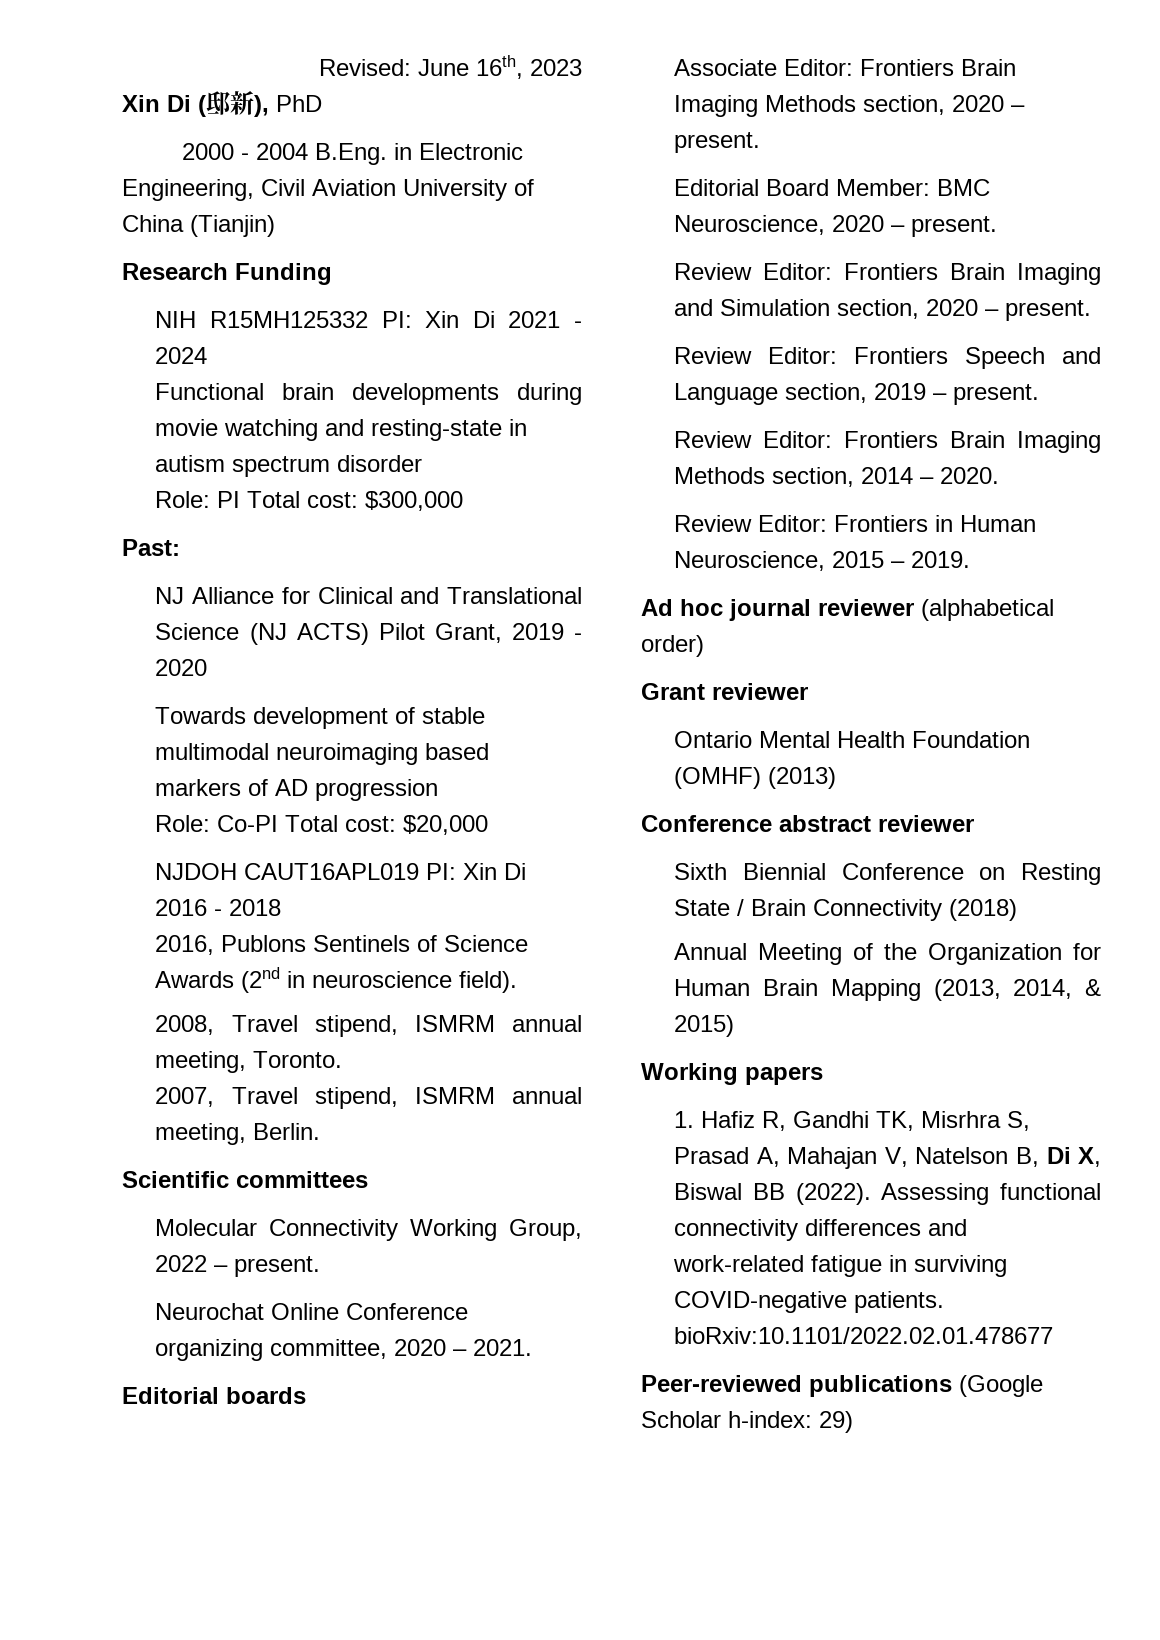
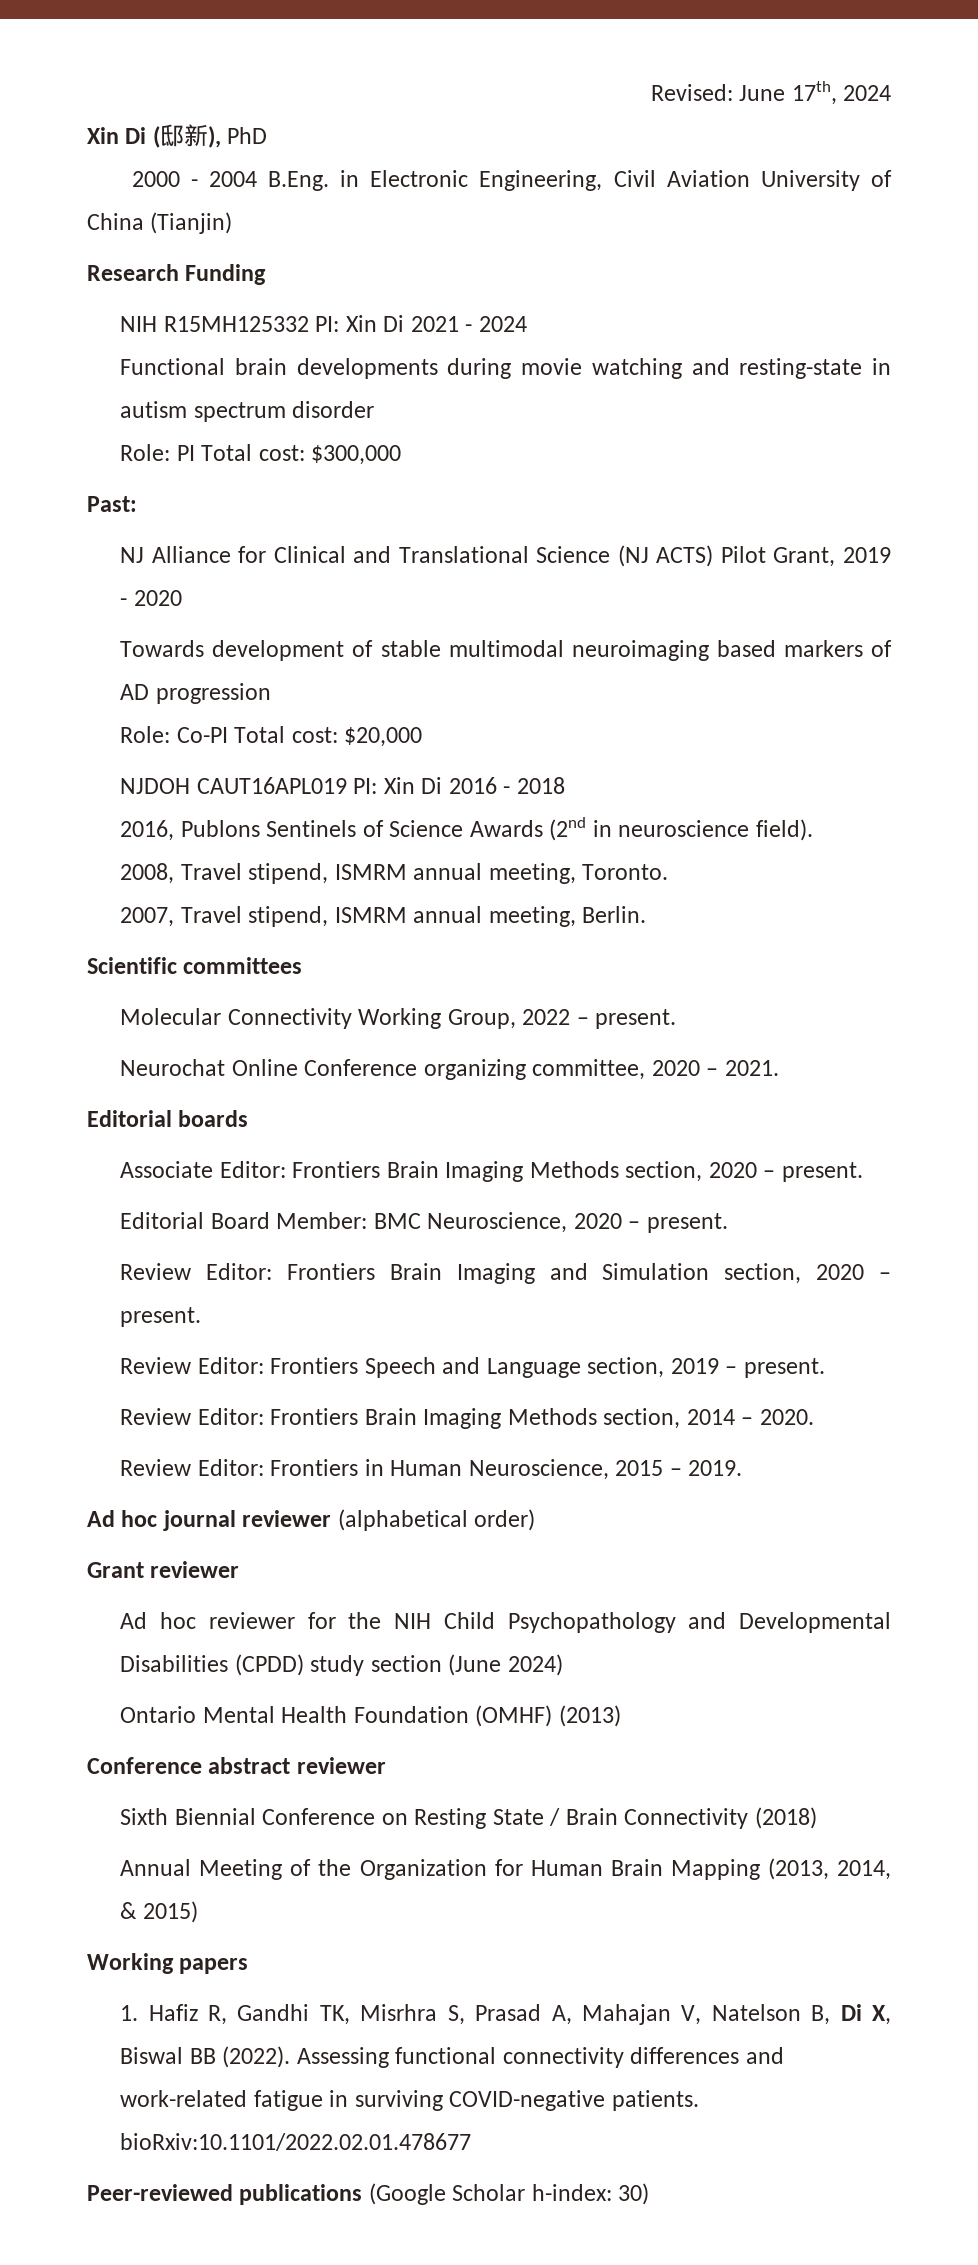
[476,55,582,79] 16th, 2023 -> [791,81,891,105] 17th, 2024
(808, 691) none -> [120,1612,891,1633] [120,1654,563,1676] // Ad hoc reviewer for the NIH Child Psychopathology and Developmental Disabilities (CPDD) study section (June 2024)
[819,1411,853,1433] 29) -> [618,2183,650,2205] 30)

